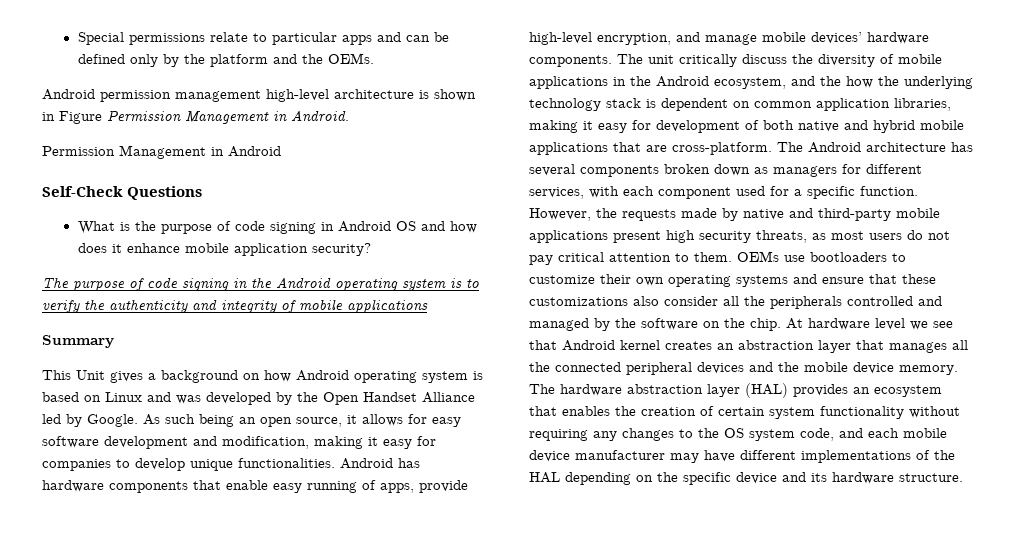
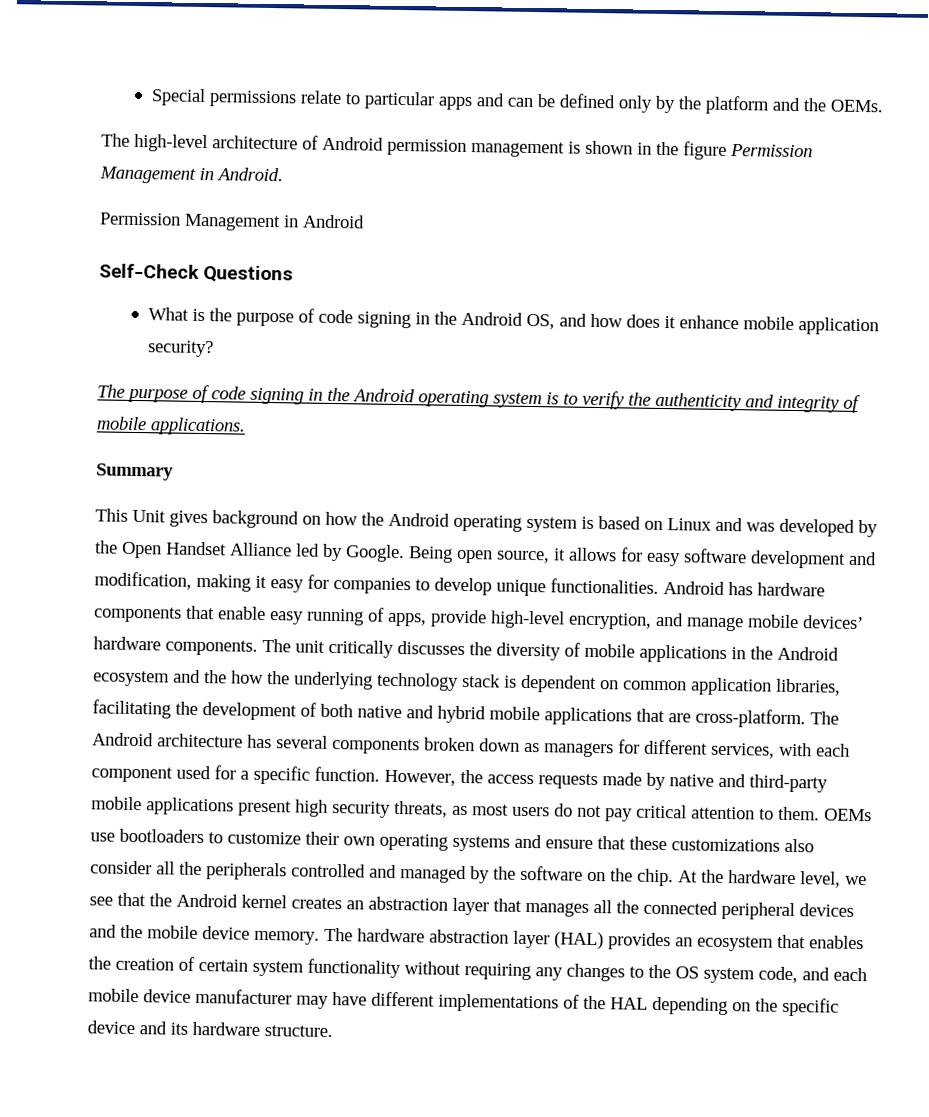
(374, 58) none -> [101,133,319,153] The high-level architecture of
[266,89,414,102] high-level architecture -> (565, 149) none
[59,111,102,124] Figure -> [656,141,727,160] the figure
[337,221,416,232] Android OS -> [433,311,555,330] the Android OS,
[347,299,428,313] applications -> [150,417,246,436] applications.
[148,373,156,380] a -> (208, 519) none
(291, 376) none -> [361,512,384,526] the
[143,414,256,427] As such being an -> [408,546,453,563] Being
[742,54,787,64] discuss -> [397,640,465,656] discusses
[714,77,786,89] ecosystem, -> [93,670,170,687] ecosystem
[529,120,651,133] making it easy for -> [92,699,198,719] facilitating the
(617, 213) none -> [487,774,534,785] access
[808,318,905,330] hardware level -> [701,869,841,888] the hardware level,
(557, 345) none -> [149,893,172,907] the

